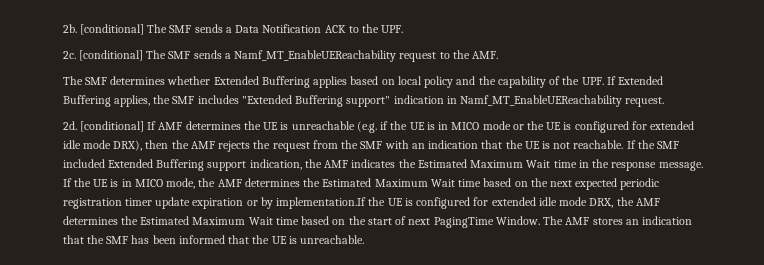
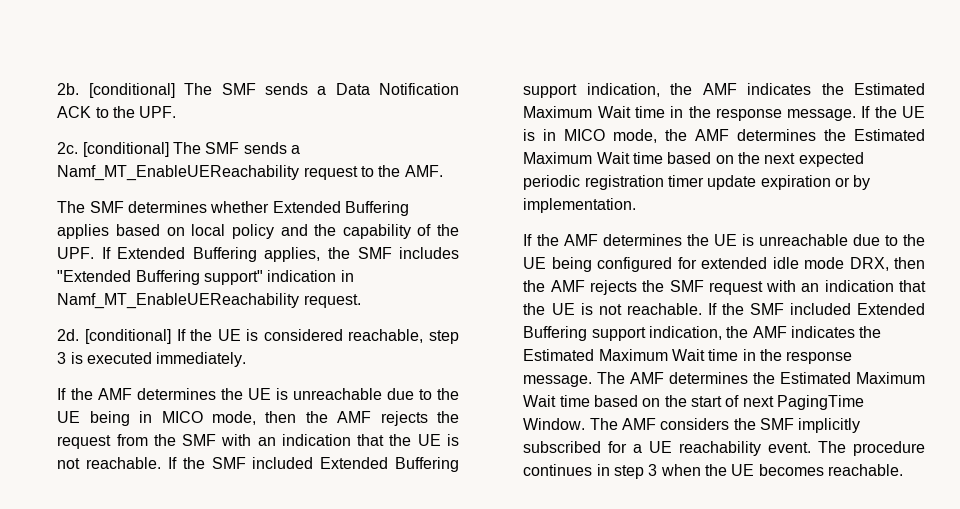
[158,121,695,133] [62,140,143,151] AMF determines the UE is unreachable (e.g. if the UE is in MICO mode or the UE is configured for extended idle mode DRX), -> [190,329,459,344] [57,352,247,367] [57,388,460,400] [57,411,257,426] the UE is considered reachable, step 3 is executed immediately. // If the AMF determines the UE is unreachable due to the UE being in MICO mode,
[276,197,413,209] implementation.If the UE is -> [523,198,637,213] [523,234,926,246] [523,257,592,272] implementation. // If the AMF determines the UE is unreachable due to the UE being
[616,197,660,206] the AMF -> [894,257,926,269] [523,280,926,295] [523,303,925,315] [523,326,882,341] [523,349,853,364] [523,372,665,387] then the AMF rejects the SMF request with an indication that the UE is not reachable. If the SMF included Extended Buffering support indication, the AMF indicates the Estimated Maximum Wait time in the response message. The AMF
[592,216,693,225] [62,235,365,244] stores an indication that the SMF has been informed that the UE is unreachable. -> [660,418,861,433] [523,441,925,456] [523,464,904,479] considers the SMF implicitly subscribed for a UE reachability event. The procedure continues in step 3 when the UE becomes reachable.

